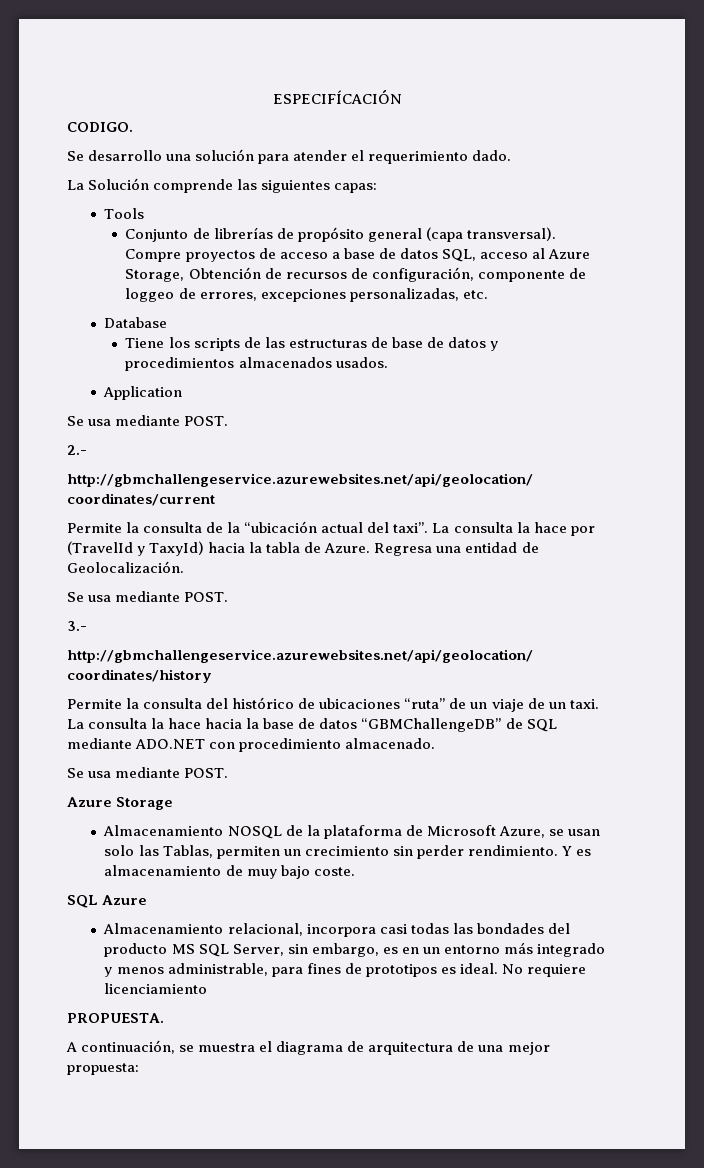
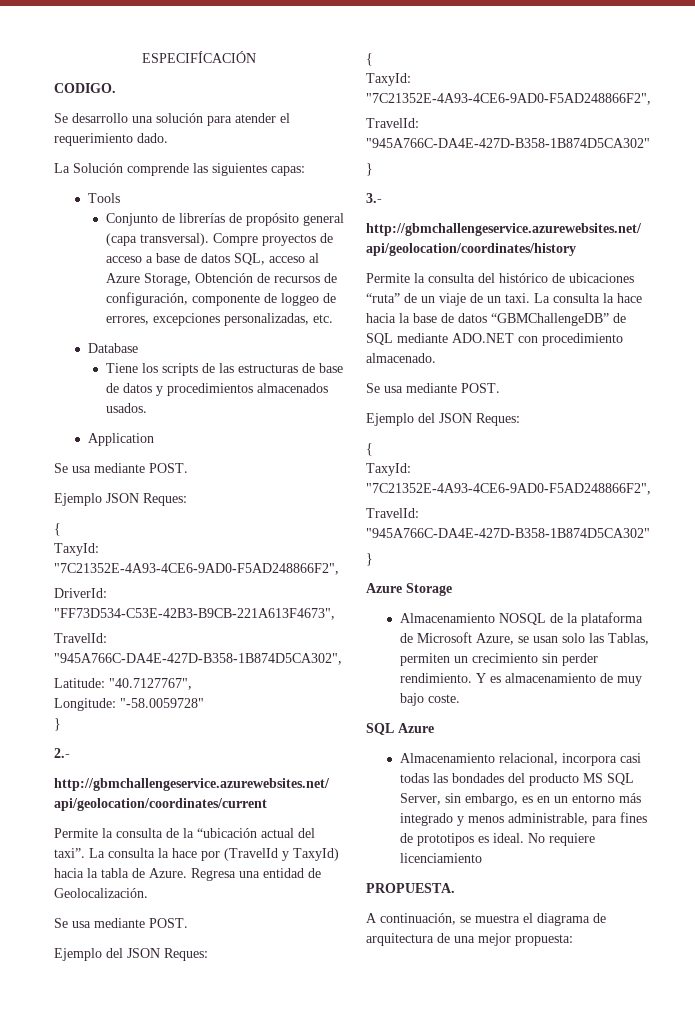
(229, 421) none -> [54,493,187,506] [54,523,61,536] [54,543,99,556] [54,563,339,575] [54,588,107,598] [54,608,335,620] [54,633,107,643] [54,653,342,665] [54,678,192,690] [54,698,204,711] [54,718,61,731] // Ejemplo JSON Reques: // { // TaxyId: "7C21352E-4A93-4CE6-9AD0-F5AD248866F2", // DriverId: "FF73D534-C53E-42B3-B9CB-221A613F4673", // TravelId: "945A766C-DA4E-427D-B358-1B874D5CA302", // Latitude: "40.7127767", // Longitude: "-58.0059728" // }
(229, 597) none -> [54,948,208,961] [366,53,373,66] [366,73,411,86] [366,93,651,105] [366,118,419,128] [366,138,650,148] [366,163,373,176] // Ejemplo del JSON Reques: // { // TaxyId: "7C21352E-4A93-4CE6-9AD0-F5AD248866F2", // TravelId: "945A766C-DA4E-427D-B358-1B874D5CA302" // }
(229, 773) none -> [366,413,520,426] [366,443,373,456] [366,463,411,476] [366,483,651,495] [366,508,419,518] [366,528,650,538] [366,553,373,566] // Ejemplo del JSON Reques: // { // TaxyId: "7C21352E-4A93-4CE6-9AD0-F5AD248866F2", // TravelId: "945A766C-DA4E-427D-B358-1B874D5CA302" // }

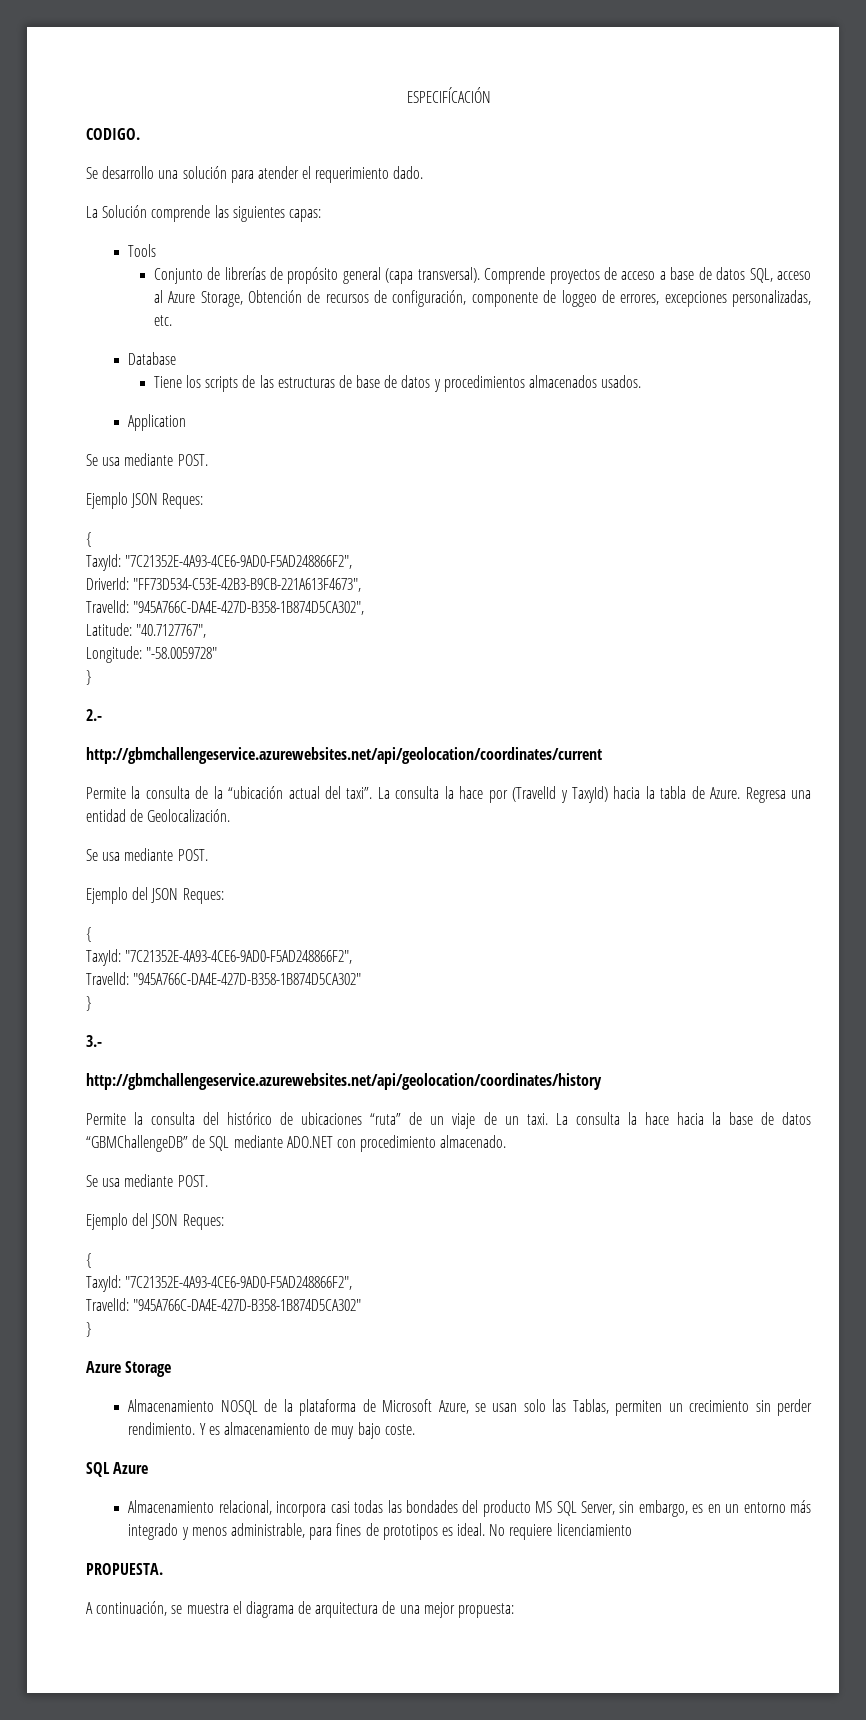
[212,233,258,246] Compre -> [484,267,546,284] Comprende

